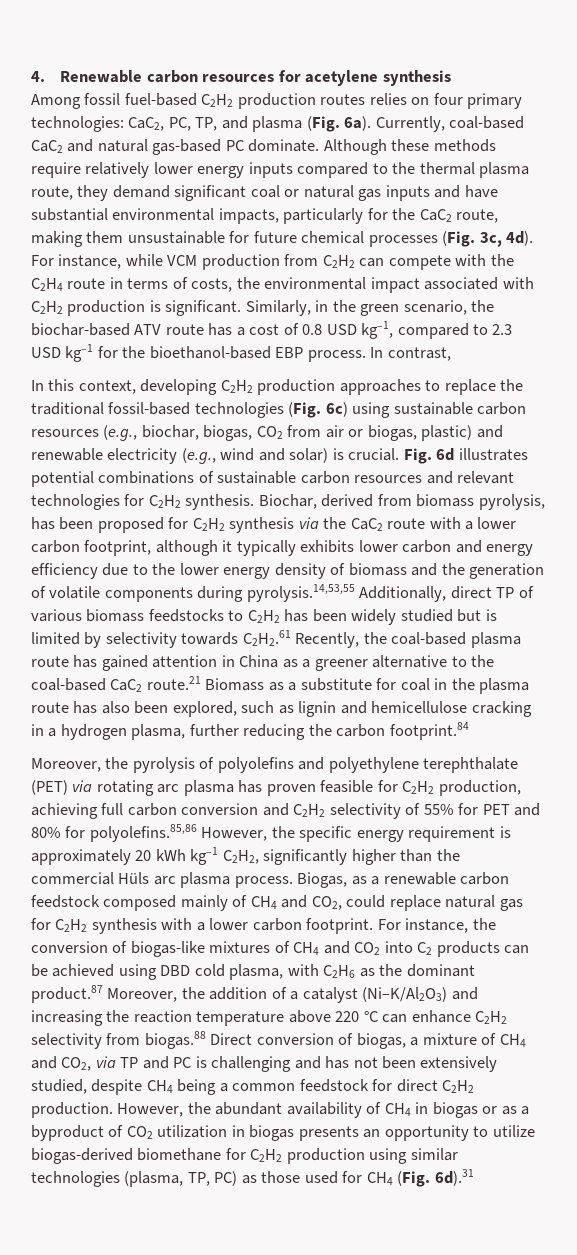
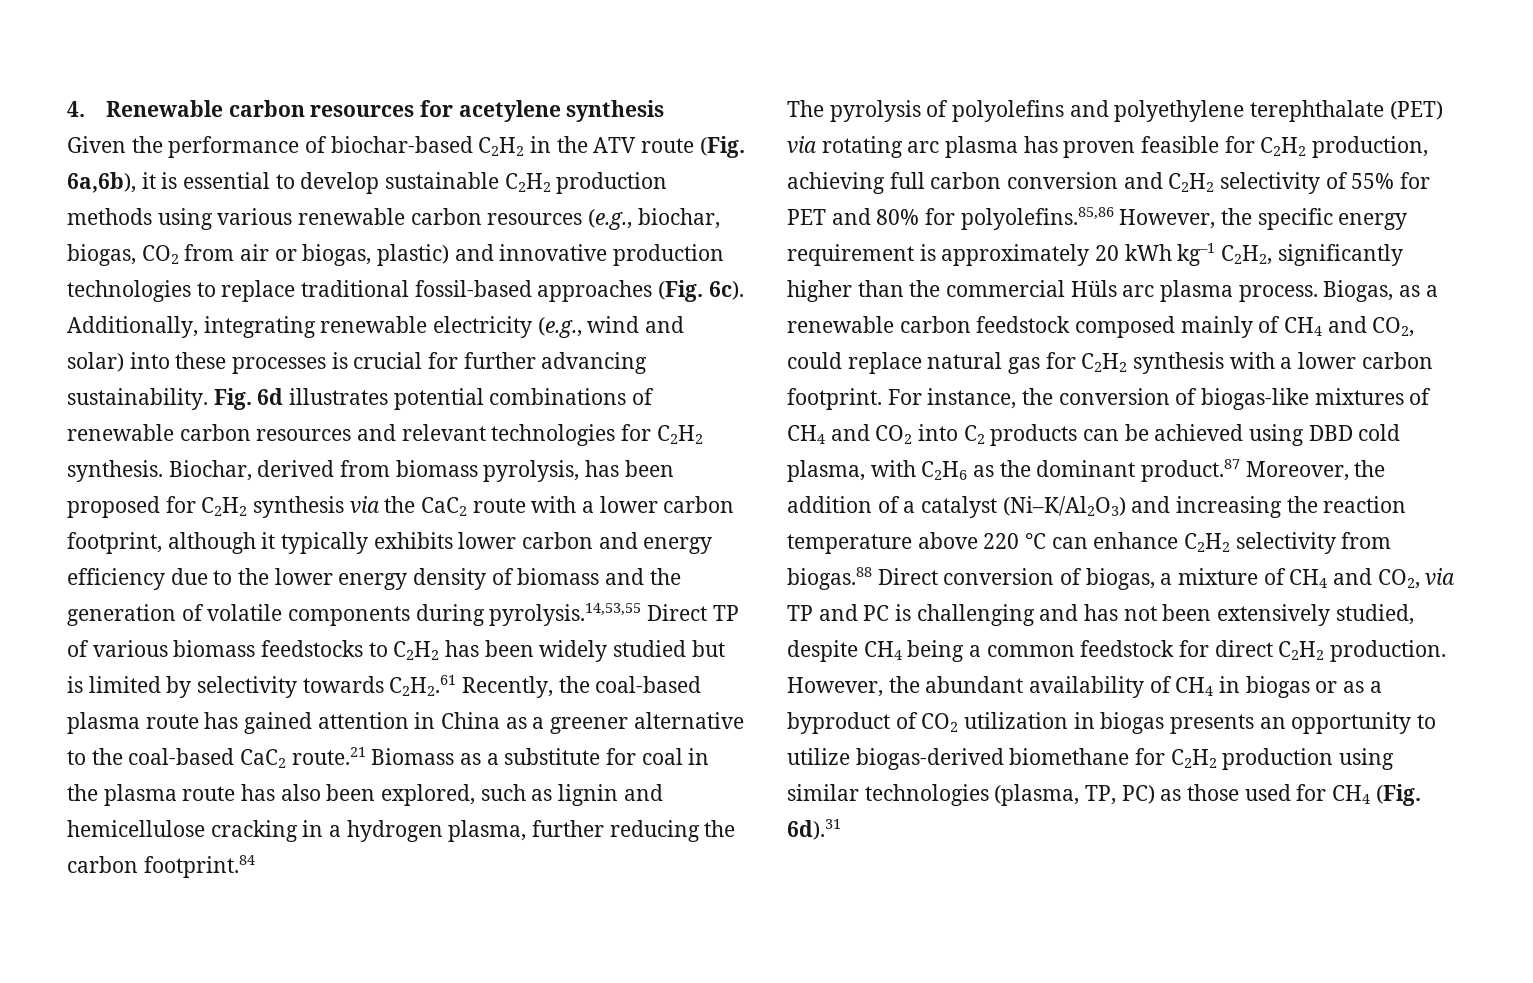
[31,93,523,109] [31,116,525,132] [31,139,496,155] [31,162,530,178] [31,185,498,201] [31,208,499,224] [31,231,534,247] [31,254,514,270] [31,277,534,293] [31,300,495,316] [31,321,513,339] [31,344,451,362] [31,379,524,395] [31,402,473,418] Among fossil fuel-based C2H2 production routes relies on four primary technologies: CaC2, PC, TP, and plasma (Fig. 6a). Currently, coal-based CaC2 and natural gas-based PC dominate. Although these methods require relatively lower energy inputs compared to the thermal plasma route, they demand significant coal or natural gas inputs and have substantial environmental impacts, particularly for the CaC2 route, making them unsustainable for future chemical processes (Fig. 3c, 4d). For instance, while VCM production from C2H2 can compete with the C2H4 route in terms of costs, the environmental impact associated with C2H2 production is significant. Similarly, in the green scenario, the biochar-based ATV route has a cost of 0.8 USD kg–1, compared to 2.3 USD kg–1 for the bioethanol-based EBP process. In contrast, // In this context, developing C2H2 production approaches to replace the traditional fossil-based technologies (Fig. 6c) using sustainable -> [67,136,745,158] [67,172,668,194] [67,208,406,230] Given the performance of biochar-based C2H2 in the ATV route (Fig. 6a,6b), it is essential to develop sustainable C2H2 production methods using various renewable
(503, 431) none -> [499,244,725,266] [67,280,744,302] [67,316,316,338] innovative production technologies to replace traditional fossil-based approaches (Fig. 6c). Additionally, integrating
[332,448,400,461] is crucial. -> [129,352,648,374] [67,388,208,410] into these processes is crucial for further advancing sustainability.
[217,471,297,484] sustainable -> [67,424,174,441] renewable
[359,586,492,602] Additionally, direct -> [647,604,708,621] Direct
[31,757,129,772] Moreover, the -> [787,100,824,117] The

